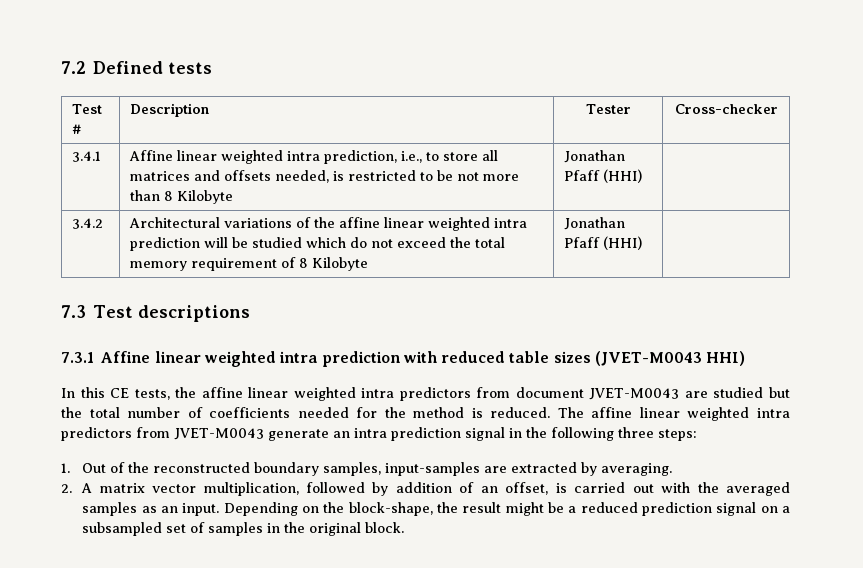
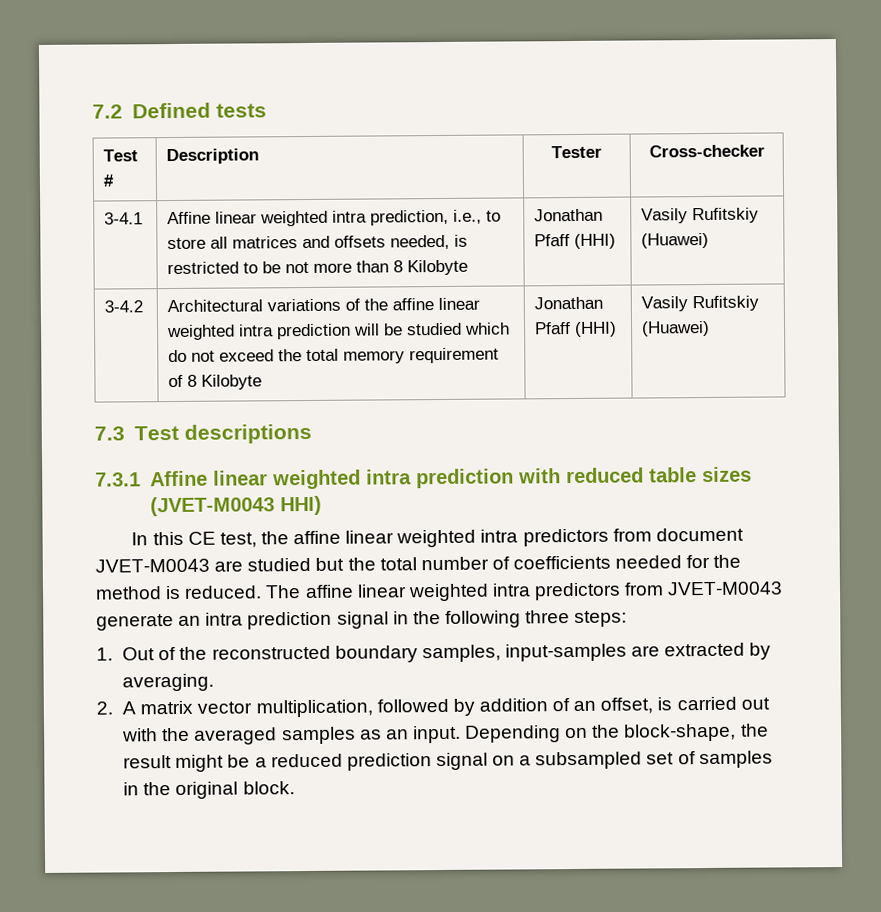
[72,151,102,162] 3.4.1 -> [104,212,144,225] 3-4.1
[72,218,104,229] // 3.4.2 -> [641,207,760,224] [641,232,710,249] [104,300,144,313] Vasily Rufitskiy (Huawei) // 3-4.2
(643, 243) none -> [641,295,760,312] [641,320,711,337] Vasily Rufitskiy (Huawei)
[134,389,170,400] tests, -> [219,532,257,548] test,

